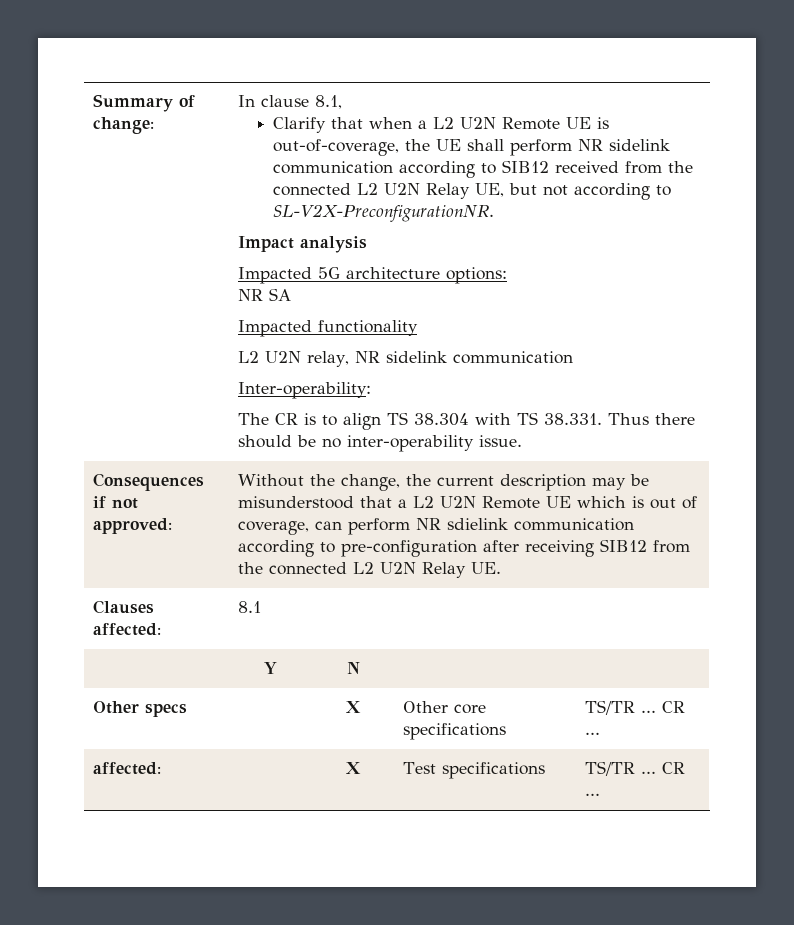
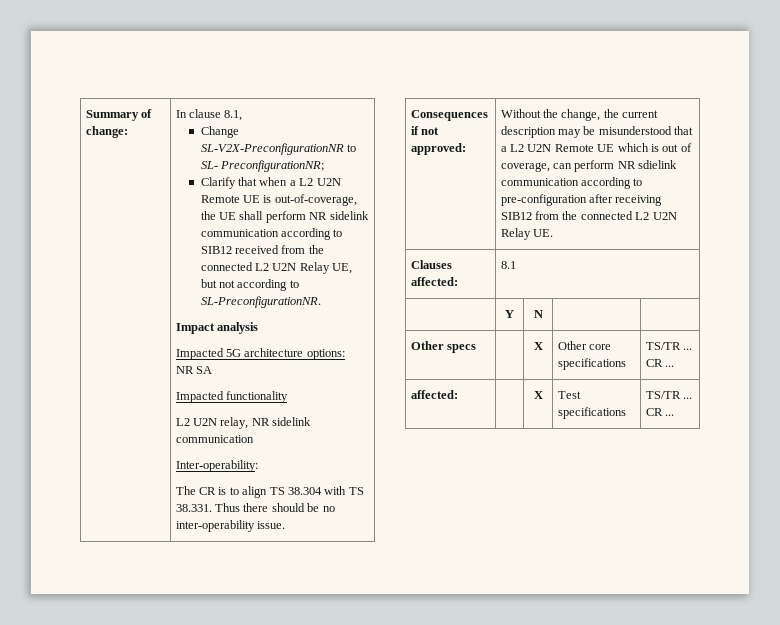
(343, 102) none -> [200,126,239,138] [200,143,357,155] [200,160,325,172] // Change SL-V2X-PreconfigurationNR to SL- PreconfigurationNR;
[273,204,495,222] SL-V2X-PreconfigurationNR. -> [200,296,321,308] SL-PreconfigurationNR.

